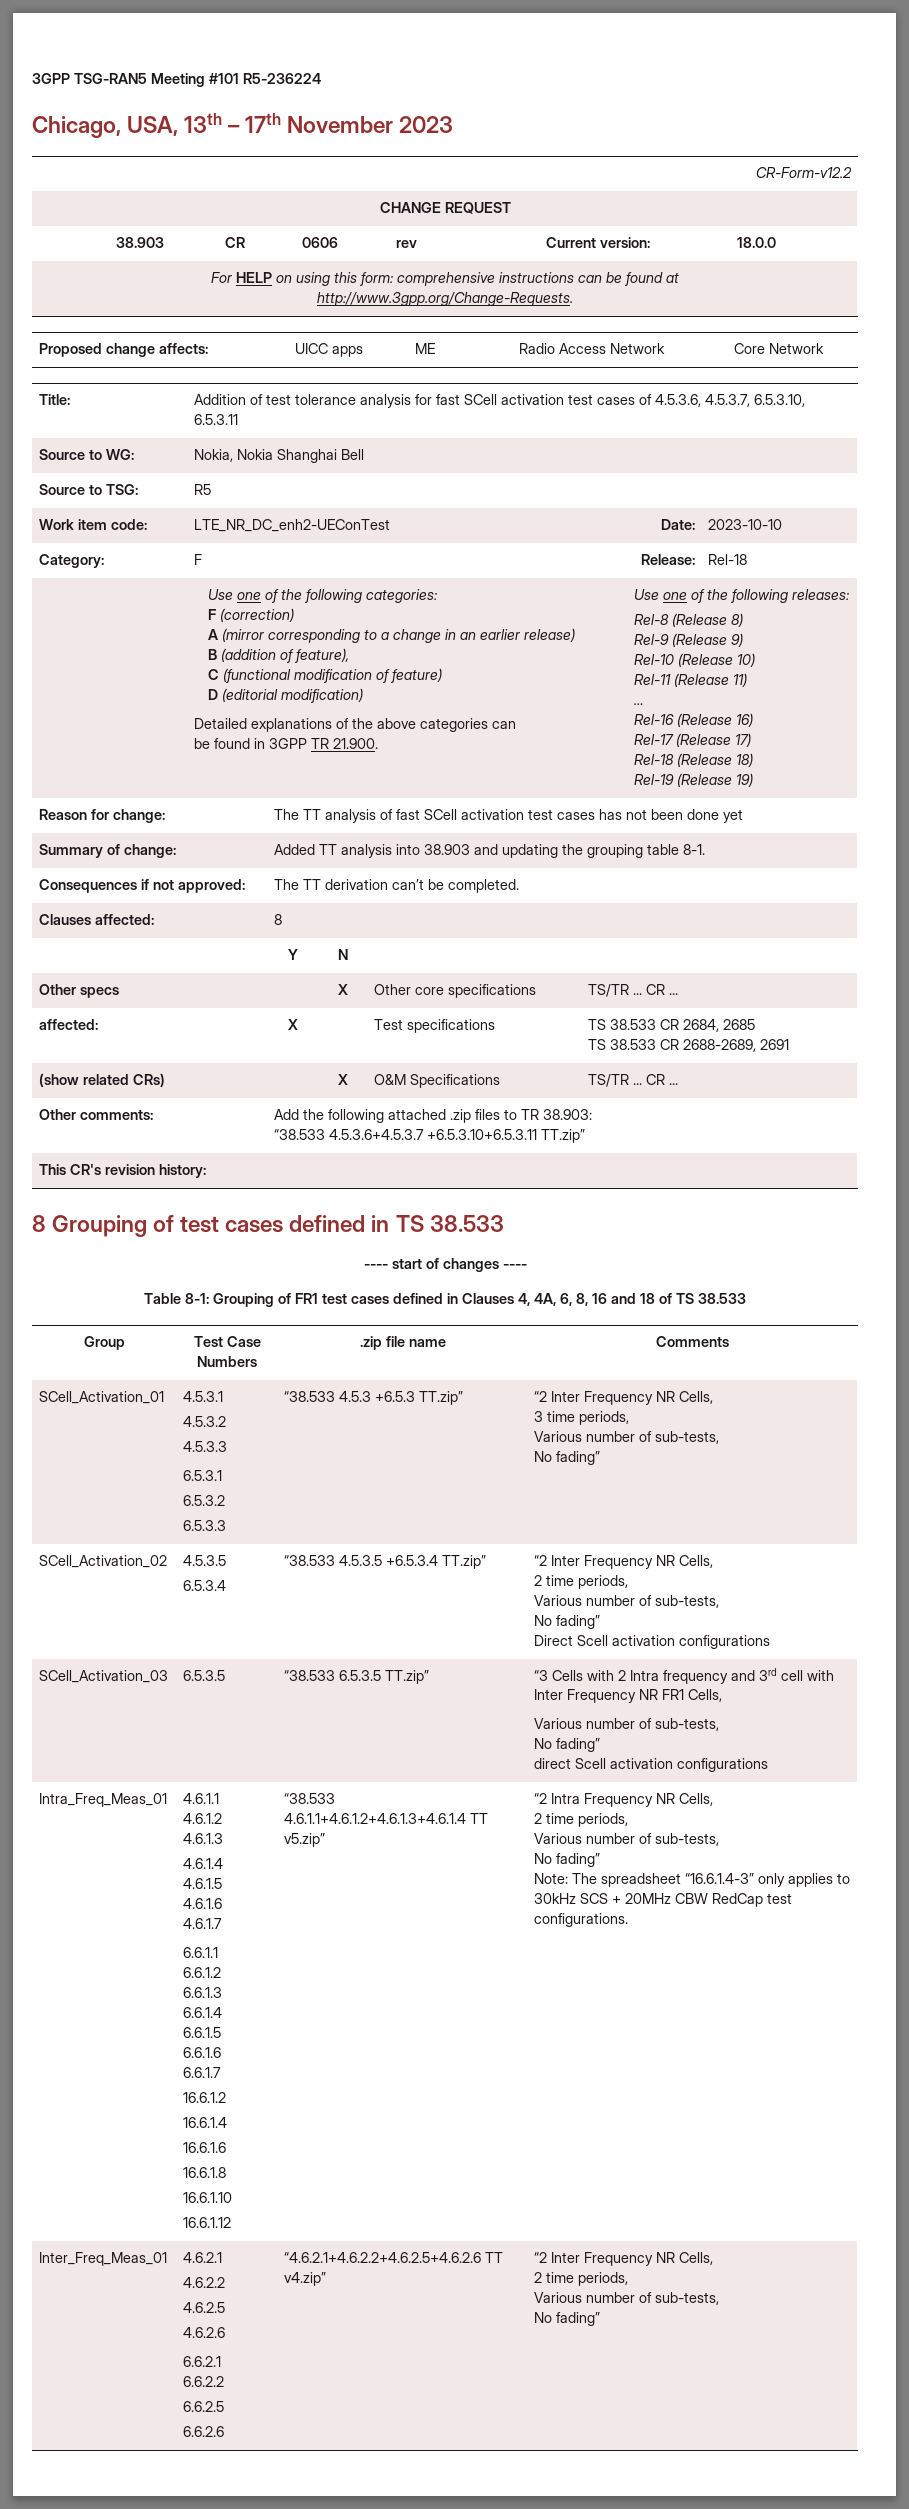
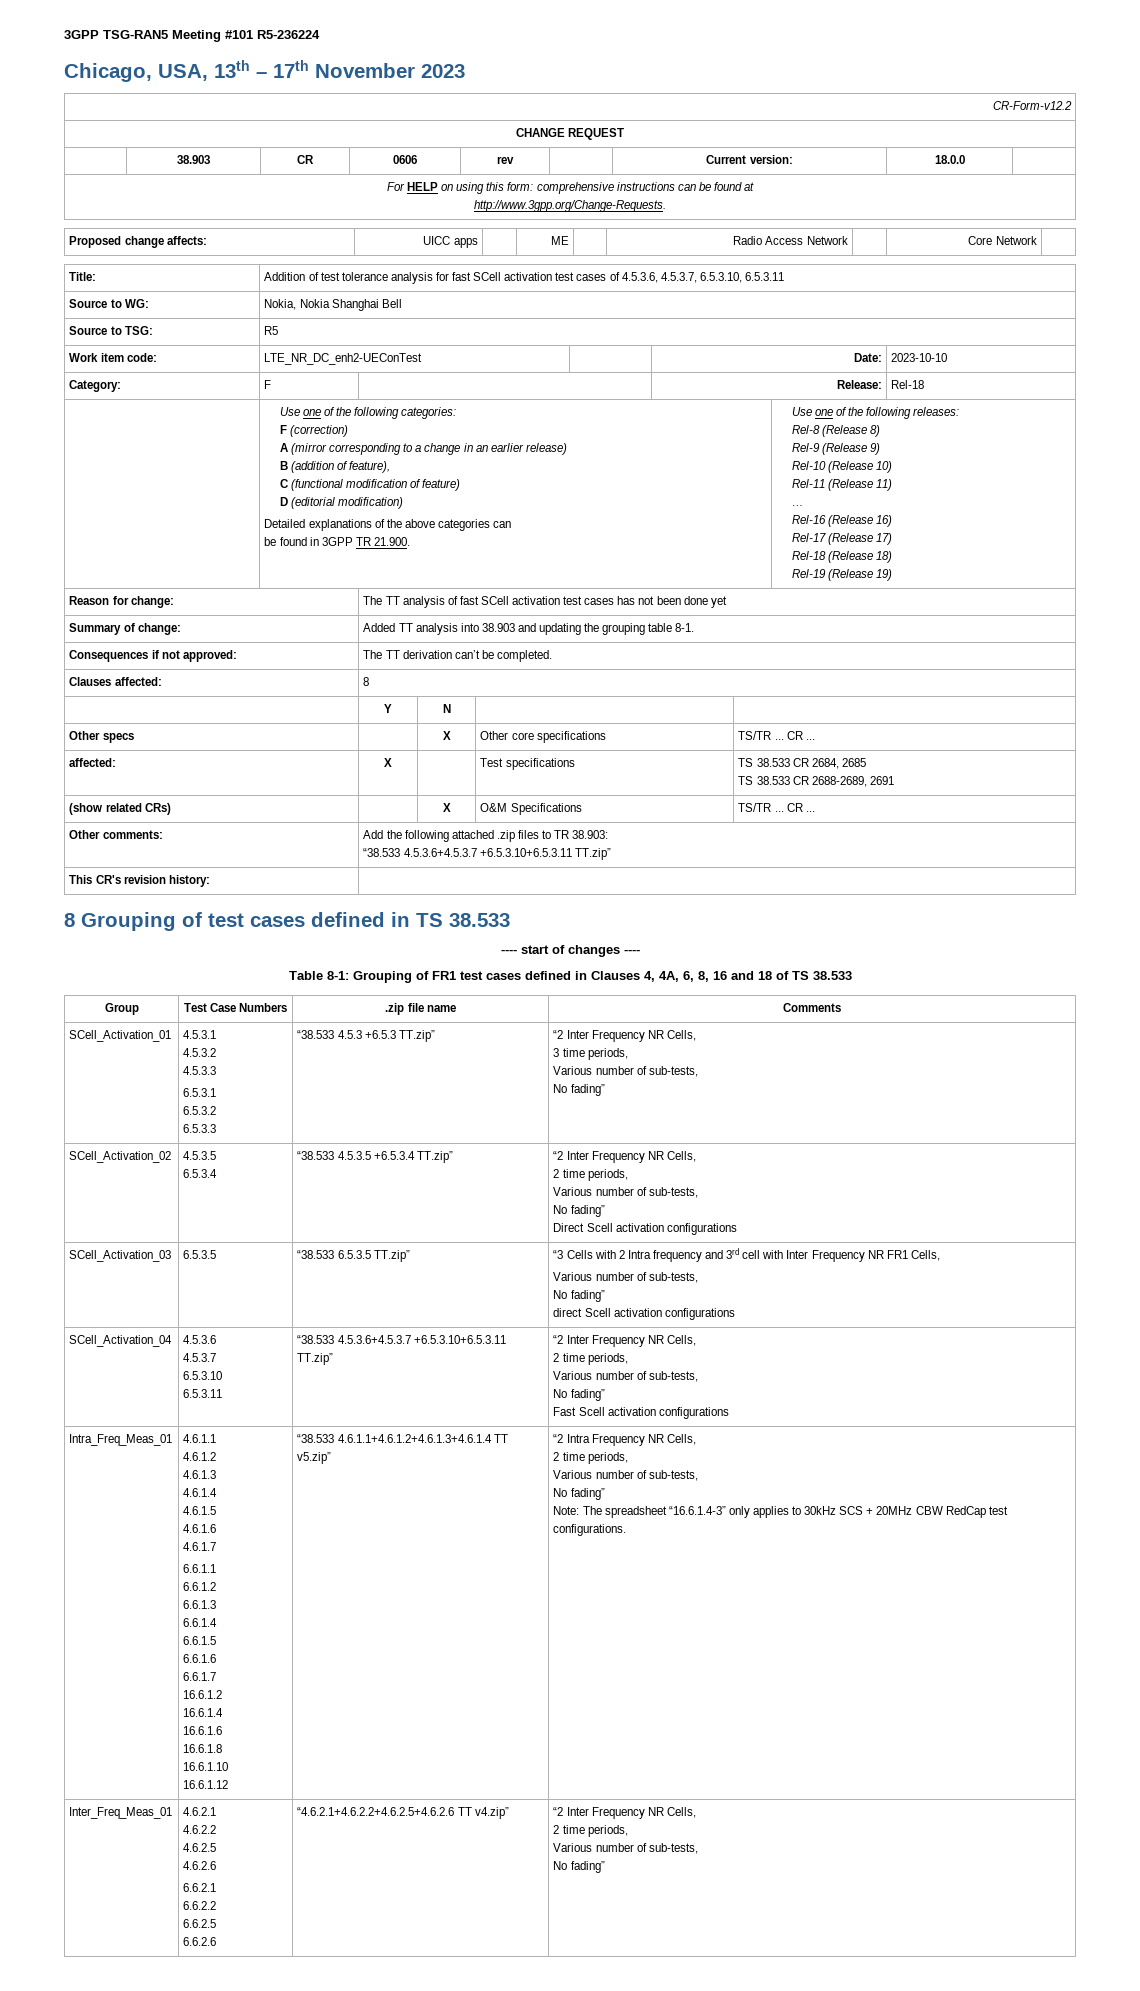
(769, 1765) none -> [69,1335,173,1347] [183,1335,217,1344] [183,1353,217,1362] [183,1371,223,1380] [183,1389,223,1398] [297,1335,506,1344] [297,1353,334,1365] [553,1335,696,1347] [553,1353,628,1365] [553,1371,698,1382] [553,1389,605,1401] [553,1407,729,1419] // SCell_Activation_04 | 4.5.3.6 // 4.5.3.7 // 6.5.3.10 // 6.5.3.11 | “38.533 4.5.3.6+4.5.3.7 +6.5.3.10+6.5.3.11 TT.zip” | “2 Inter Frequency NR Cells, // 2 time periods, // Various number of sub-tests, // No fading” // Fast Scell activation configurations

